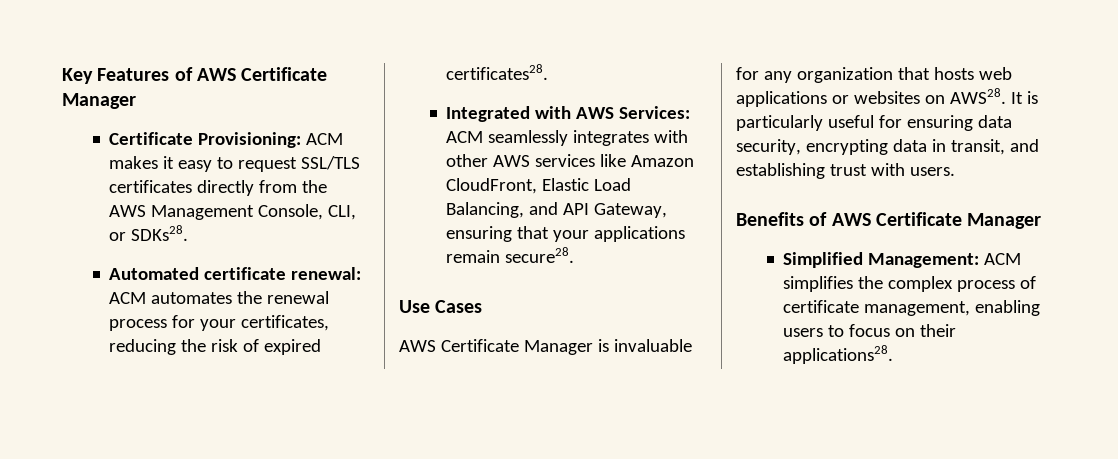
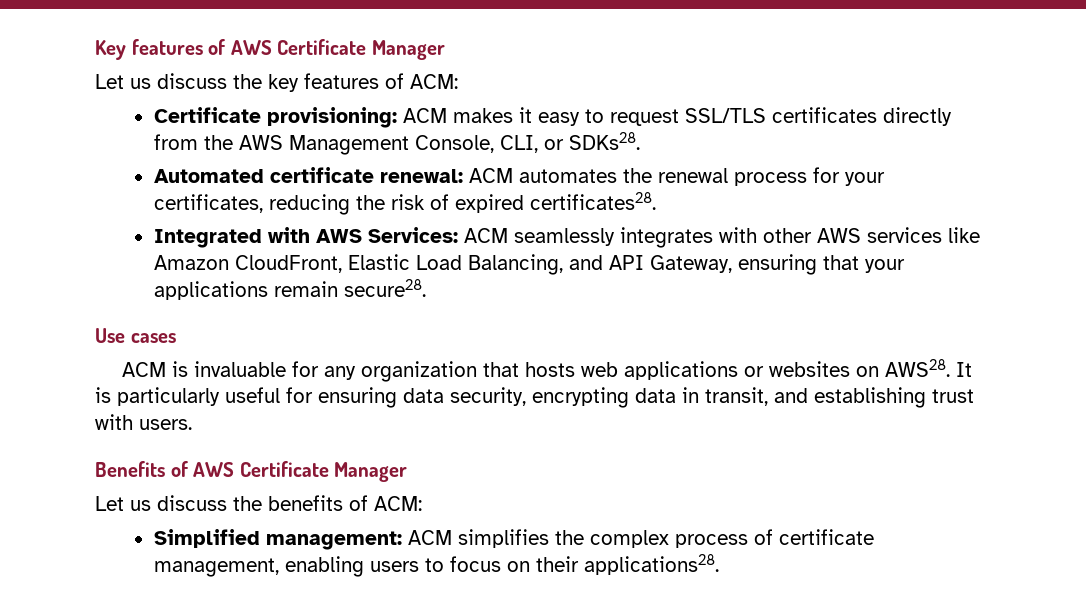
[97,67,328,81] [62,93,136,109] [109,132,302,148] Features of AWS Certificate Manager // Certificate Provisioning: -> [131,39,445,60] [95,73,458,92] [153,107,397,128] features of AWS Certificate Manager // Let us discuss the key features of ACM: // Certificate provisioning:
[435,300,483,313] [399,339,593,355] Cases // AWS Certificate Manager -> [130,333,176,343] [121,362,166,377] cases // ACM
(1042, 221) none -> [95,495,422,511] // Let us discuss the benefits of ACM:
[868,253,980,268] Management: -> [265,531,402,550] management:

